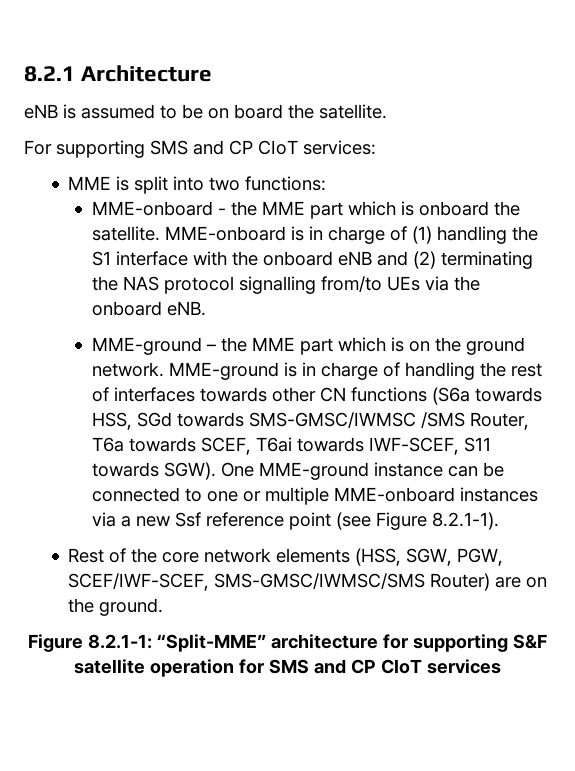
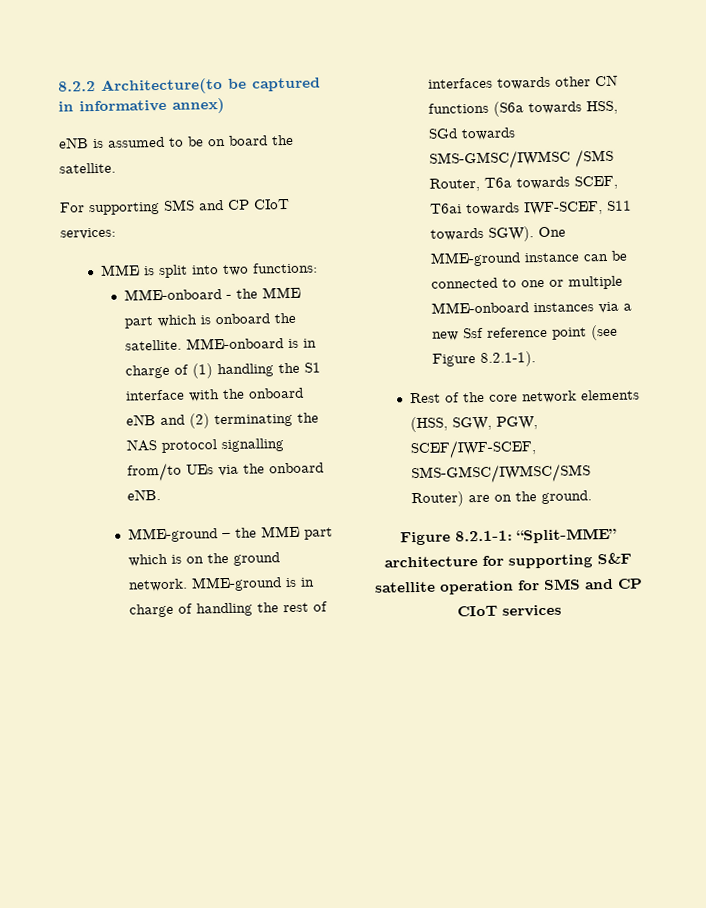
[24,65,213,82] 8.2.1 Architecture -> [58,77,321,95] [58,97,225,114] 8.2.2 Architecture(to be captured in informative annex)

